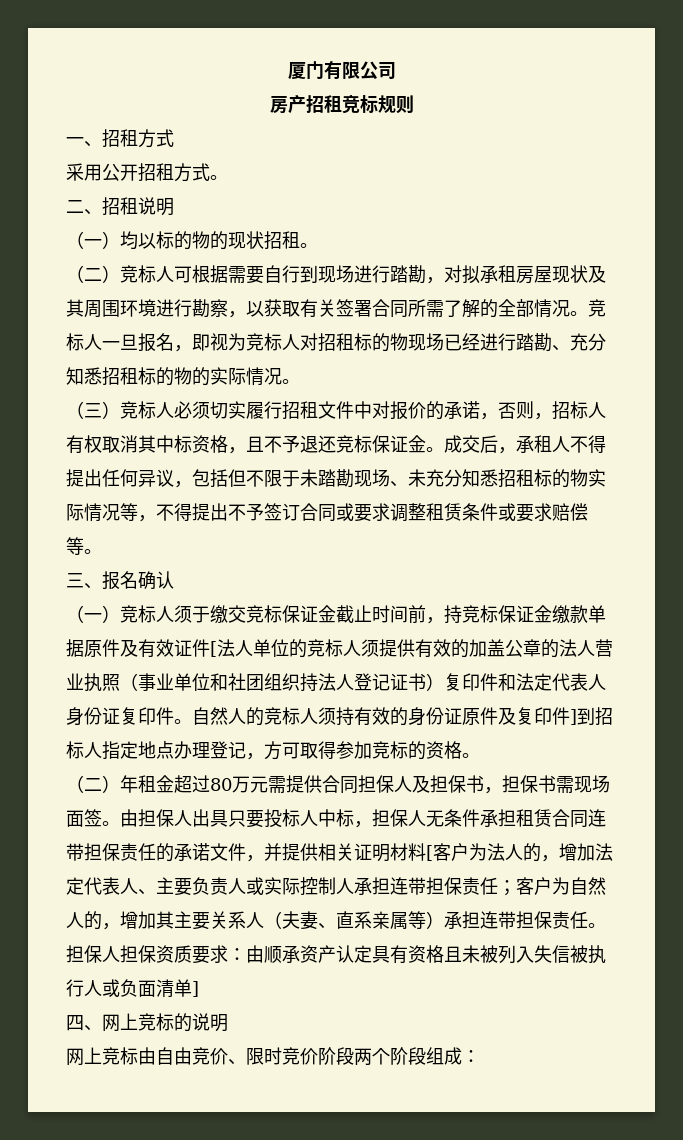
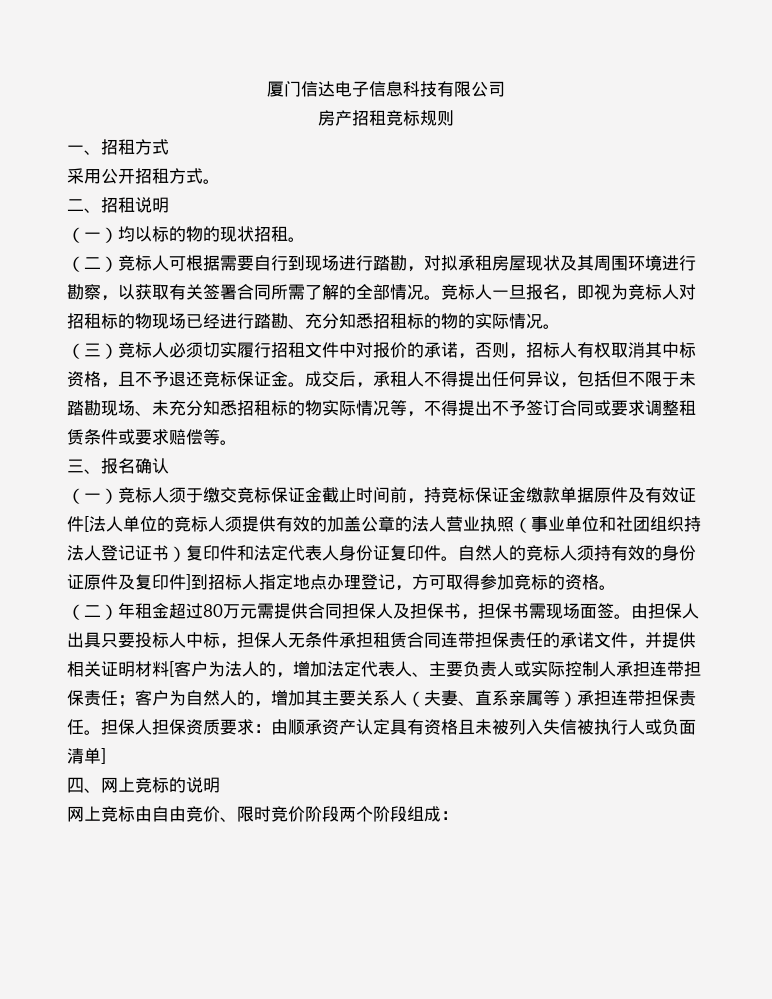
(324, 70) none -> [301,81,437,97] 信达电子信息科技

